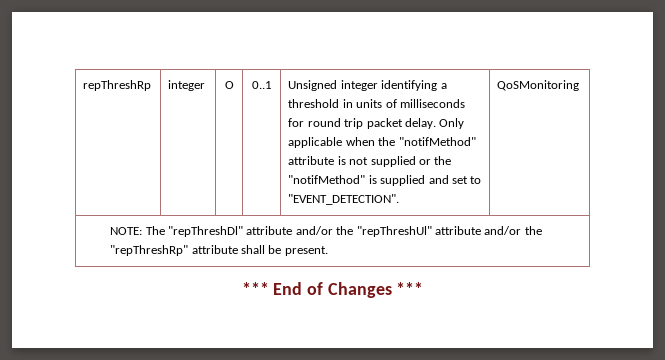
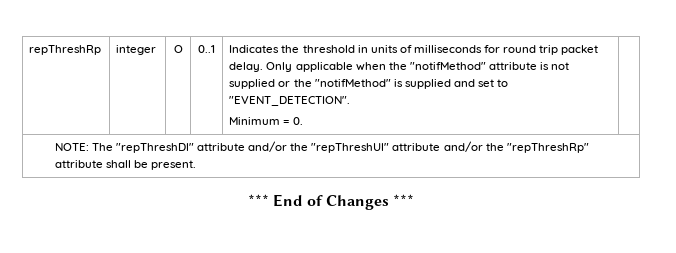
[288,80,447,91] Unsigned integer identifying a -> [229,45,300,53] Indicates the
[497,80,580,91] | QoSMonitoring -> [229,117,303,125] // Minimum = 0. |

